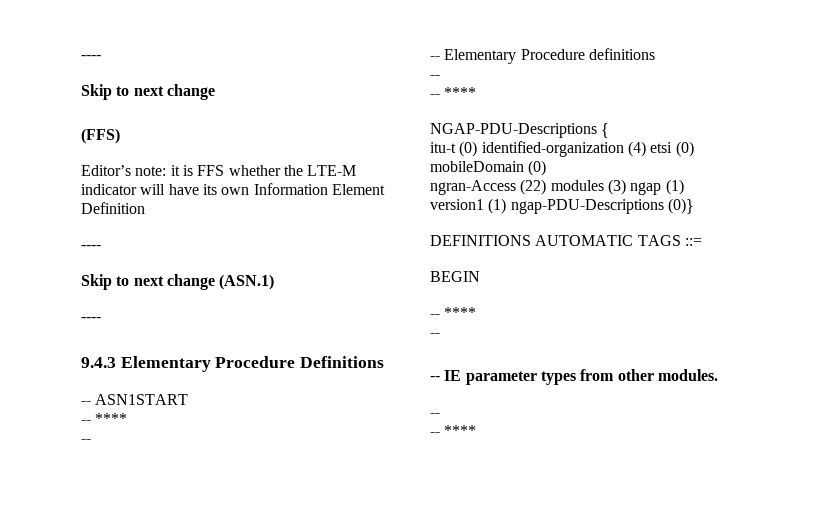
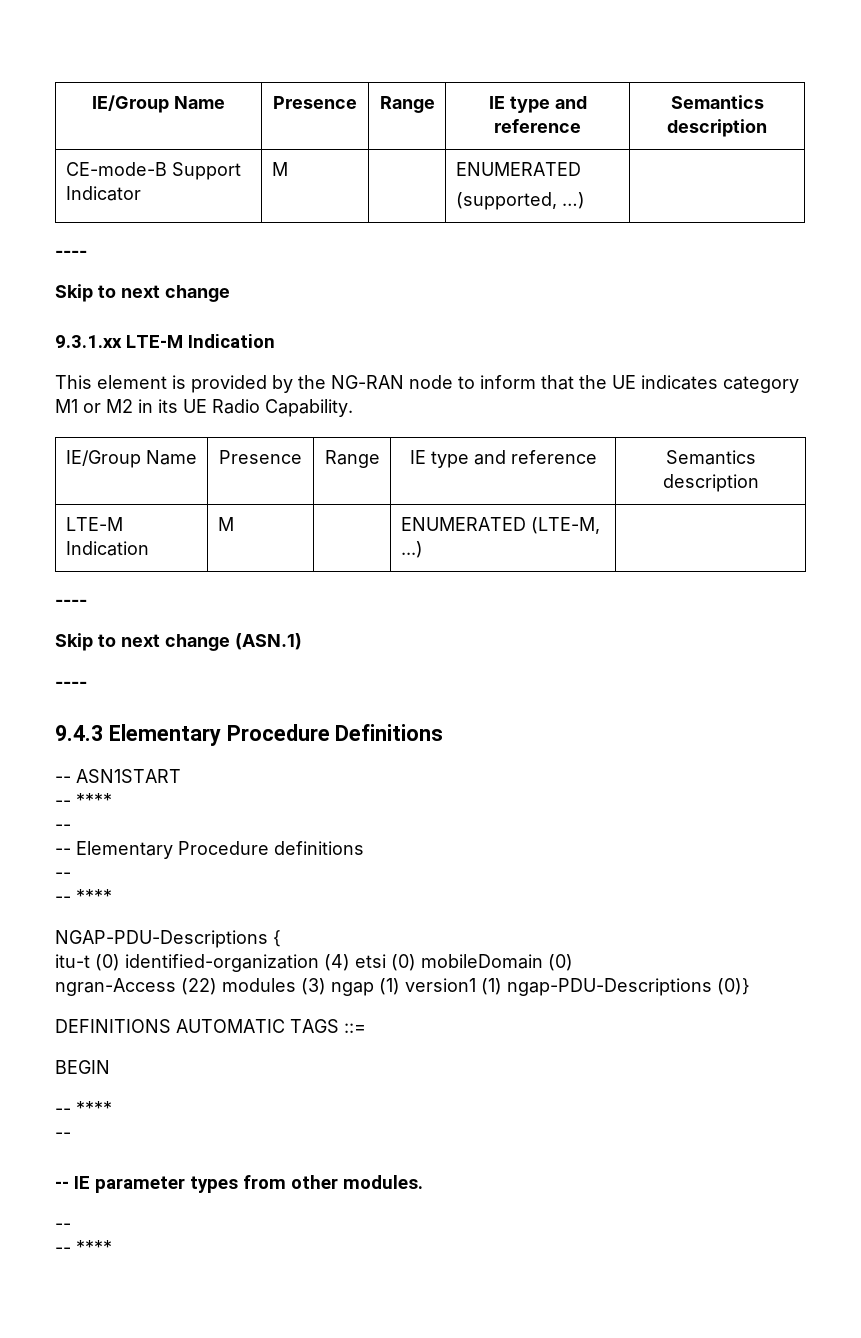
(81, 57) none -> [92,95,225,113] [273,96,357,109] [379,96,435,113] [488,96,587,113] [494,119,581,133] [670,95,764,109] [667,119,767,137] [65,162,241,180] [65,186,141,201] [271,162,288,176] [455,162,581,176] [455,192,585,210] IE/Group Name | Presence | Range | IE type and reference | Semantics description // CE-mode-B Support Indicator | M | | ENUMERATED // (supported, …) | //
[81,128,120,144] [81,165,357,176] [81,183,385,195] [81,202,145,214] (FFS) // Editor’s note: it is FFS whether the LTE-M indicator will have its own Information Element Definition -> [55,334,275,348] [55,375,799,393] [55,399,353,417] [66,450,197,468] [219,450,302,464] [324,450,380,468] [409,450,597,468] [665,450,756,465] [662,474,759,492] [65,517,123,531] [65,541,149,556] [217,517,234,531] [400,517,600,534] [400,541,423,558] 9.3.1.xx LTE-M Indication // This element is provided by the NG-RAN node to inform that the UE indicates category M1 or M2 in its UE Radio Capability. // IE/Group Name | Presence | Range | IE type and reference | Semantics description // LTE-M Indication | M | | ENUMERATED (LTE-M, ...) |

